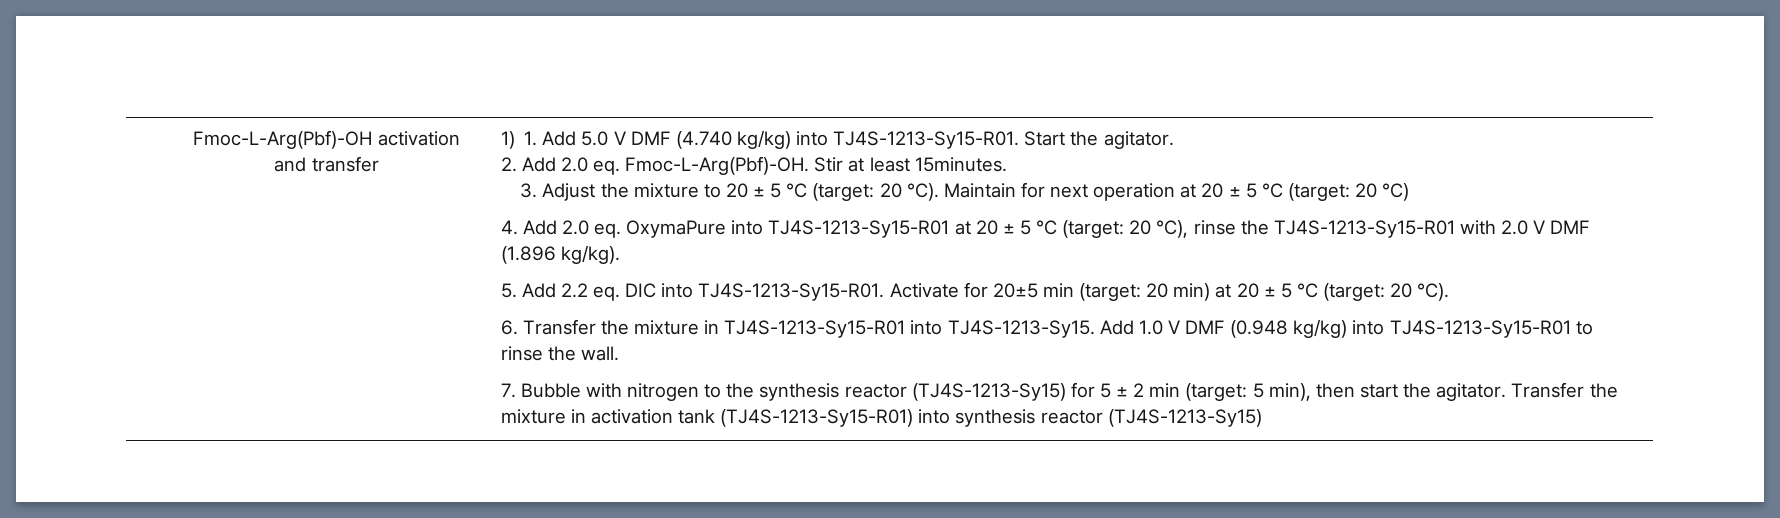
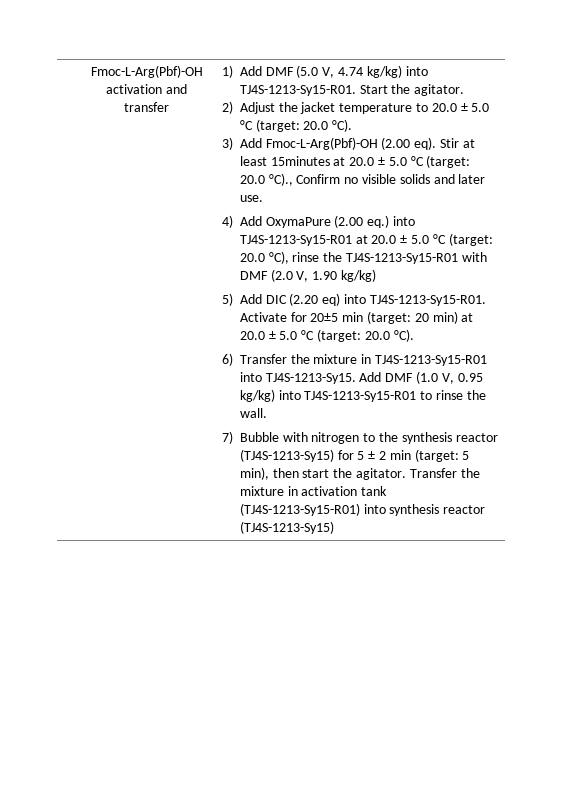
[524,131,732,149] 1. Add 5.0 V DMF (4.740 -> [239,65,363,78] Add DMF (5.0 V, 4.74
[500,156,1007,175] [520,182,1410,201] [500,220,1152,238] 2. Add 2.0 eq. Fmoc-L-Arg(Pbf)-OH. Stir at least 15minutes. // 3. Adjust the mixture to 20 ± 5 °C (target: 20 °C). Maintain for next operation at 20 ± 5 °C (target: 20 °C) // 4. Add 2.0 eq. OxymaPure into TJ4S-1213-Sy15-R01 at 20 ± 5 °C (target: 20 -> [221,101,490,114] [239,119,353,132] [221,137,475,150] [239,155,471,168] [239,173,486,186] [239,195,263,202] [221,215,415,228] [239,233,493,246] [239,253,265,262] 2) Adjust the jacket temperature to 20.0 ± 5.0 °C (target: 20.0 °C). // 3) Add Fmoc-L-Arg(Pbf)-OH (2.00 eq). Stir at least 15minutes at 20.0 ± 5.0 °C (target: 20.0 °C)., Confirm no visible solids and later use. // 4) Add OxymaPure (2.00 eq.) into TJ4S-1213-Sy15-R01 at 20.0 ± 5.0 °C (target: 20.0
[1501,220,1591,235] [500,245,620,264] [500,283,657,301] 2.0 V DMF (1.896 kg/kg). // 5. Add 2.2 eq. DIC -> [239,269,376,282] [221,293,341,306] DMF (2.0 V, 1.90 kg/kg) // 5) Add DIC (2.20 eq)
[1236,283,1450,301] [500,320,518,335] 20 ± 5 °C (target: 20 °C). // 6. -> [239,329,414,342] [221,353,233,366] 20.0 ± 5.0 °C (target: 20.0 °C). // 6)
[1138,320,1289,338] 1.0 V DMF (0.948 -> [385,371,483,384] DMF (1.0 V, 0.95
[500,383,516,398] 7. -> [221,431,233,444] 7)

